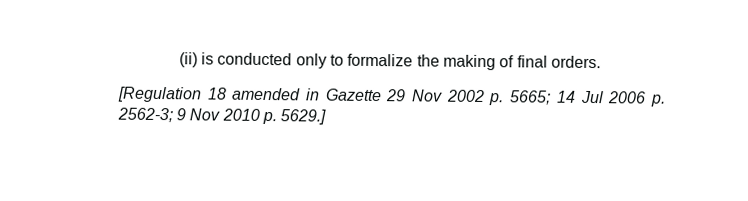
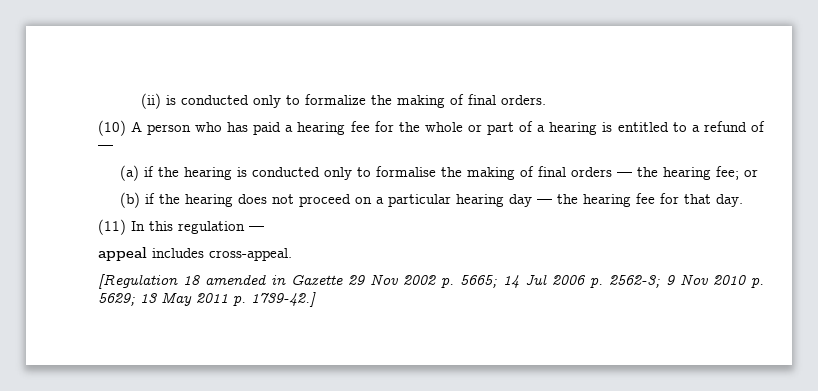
(601, 62) none -> [97,120,766,136] [97,145,113,150] [119,165,758,181] [119,192,743,208] [97,219,264,235] [97,247,292,261] // (10) A person who has paid a hearing fee for the whole or part of a hearing is entitled to a refund of — // (a) if the hearing is conducted only to formalise the making of final orders — the hearing fee; or // (b) if the hearing does not proceed on a particular hearing day — the hearing fee for that day. // (11) In this regulation — // appeal includes cross-appeal.
[280,109,327,125] 5629.] -> [97,292,316,307] 5629; 13 May 2011 p. 1739-42.]

